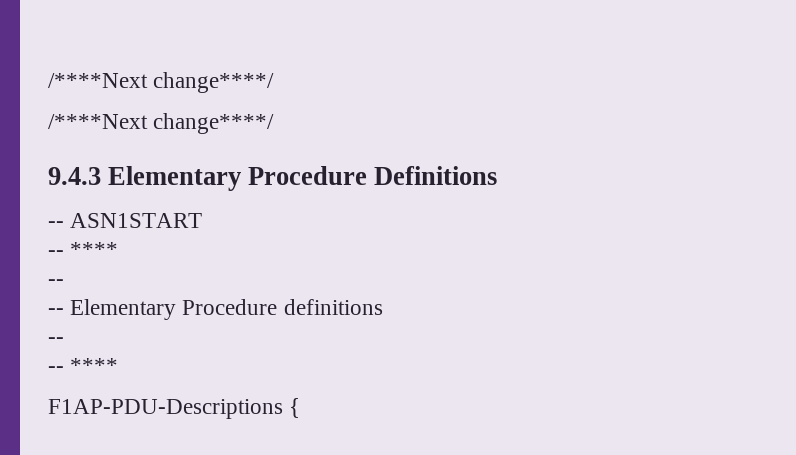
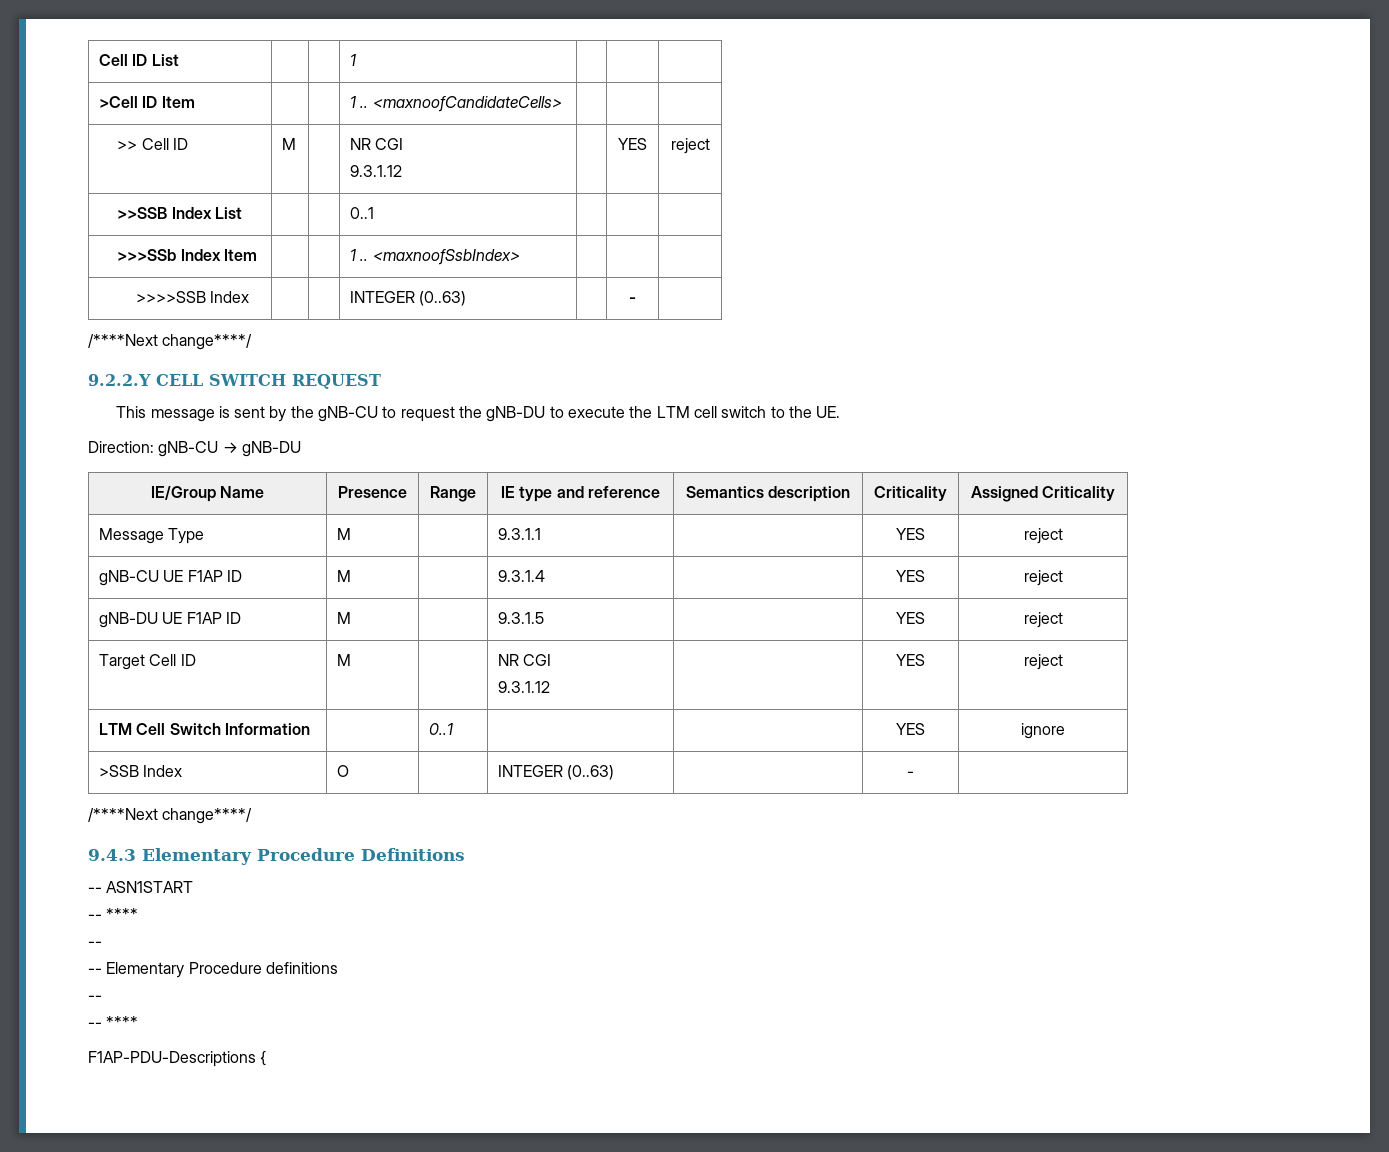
[48,72,275,93] /****Next change****/ -> [99,54,179,66] [350,54,357,66] [99,96,195,108] [350,96,562,112] [117,138,189,150] [282,138,297,150] [350,138,404,150] [350,165,403,177] [618,138,647,150] [670,138,710,154] [117,207,243,219] [350,207,375,219] [117,249,258,261] [350,249,520,265] [135,291,250,303] [350,291,467,306] [629,297,636,303] [88,334,253,350] [88,374,381,389] [116,406,841,422] [88,441,301,457] [150,486,265,502] [338,486,407,498] [430,486,476,502] [501,486,660,502] [685,486,851,502] [874,486,947,501] [970,486,1116,502] [99,528,205,544] [337,528,352,540] [498,528,542,540] [896,528,925,540] [1023,528,1063,544] [99,570,243,586] [337,570,352,582] [498,570,546,582] [896,570,925,582] [1023,570,1063,586] [99,612,242,628] [337,612,352,624] [498,612,545,624] [896,612,925,624] [1023,612,1063,628] [99,654,196,670] [337,654,352,666] [498,654,552,666] [498,681,551,693] [896,654,925,666] [1023,654,1063,670] [99,723,311,735] [429,723,454,735] [896,723,925,735] [1021,723,1065,739] [99,765,183,777] [337,765,350,777] [498,765,615,780] [907,771,914,777] Cell ID List | | | 1 | | | // >Cell ID Item | | | 1 .. <maxnoofCandidateCells> | | | // >> Cell ID | M | | NR CGI // 9.3.1.12 | | YES | reject // >>SSB Index List | | | 0..1 | | | // >>>SSb Index Item | | | 1 .. <maxnoofSsbIndex> | | | // >>>>SSB Index | | | INTEGER (0..63) | | - | // /****Next change****/ // 9.2.2.Y CELL SWITCH REQUEST // This message is sent by the gNB-CU to request the gNB-DU to execute the LTM cell switch to the UE. // Direction: gNB-CU → gNB-DU // IE/Group Name | Presence | Range | IE type and reference | Semantics description | Criticality | Assigned Criticality // Message Type | M | | 9.3.1.1 | | YES | reject // gNB-CU UE F1AP ID | M | | 9.3.1.4 | | YES | reject // gNB-DU UE F1AP ID | M | | 9.3.1.5 | | YES | reject // Target Cell ID | M | | NR CGI // 9.3.1.12 | | YES | reject // LTM Cell Switch Information | | 0..1 | | | YES | ignore // >SSB Index | O | | INTEGER (0..63) | | - |

